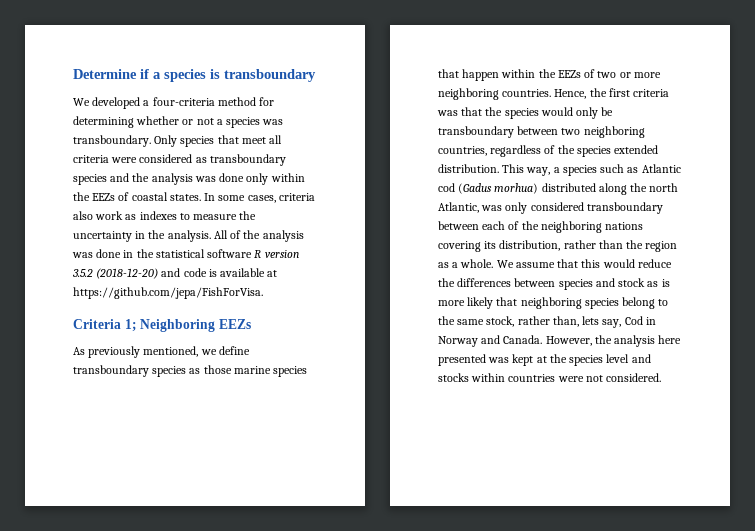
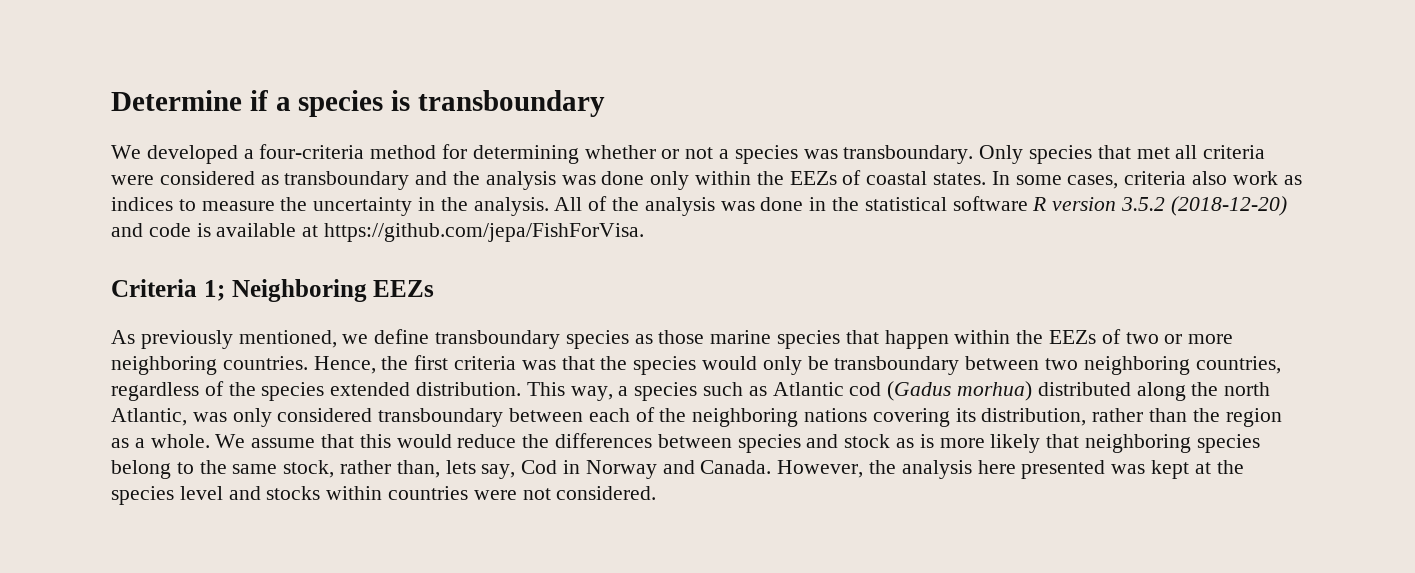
[241,137,266,144] meet -> [1136,147,1170,159] met
[73,174,107,185] species -> (410, 180) none
[139,211,177,220] indexes -> [111,197,173,211] indices

